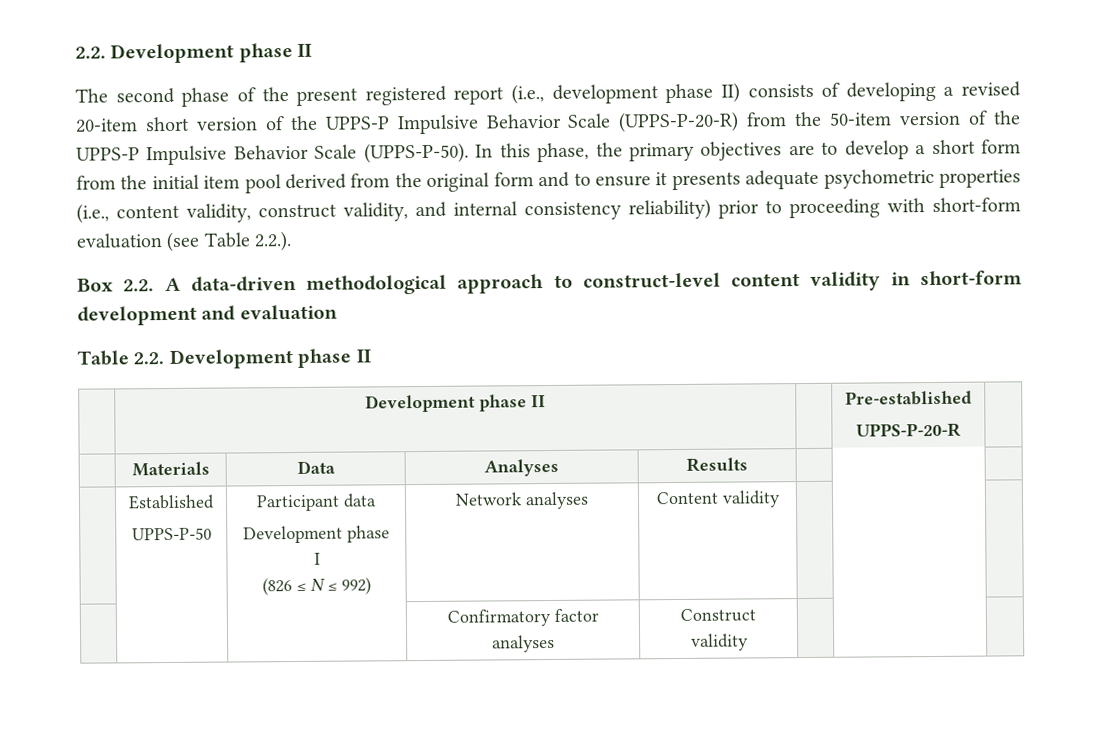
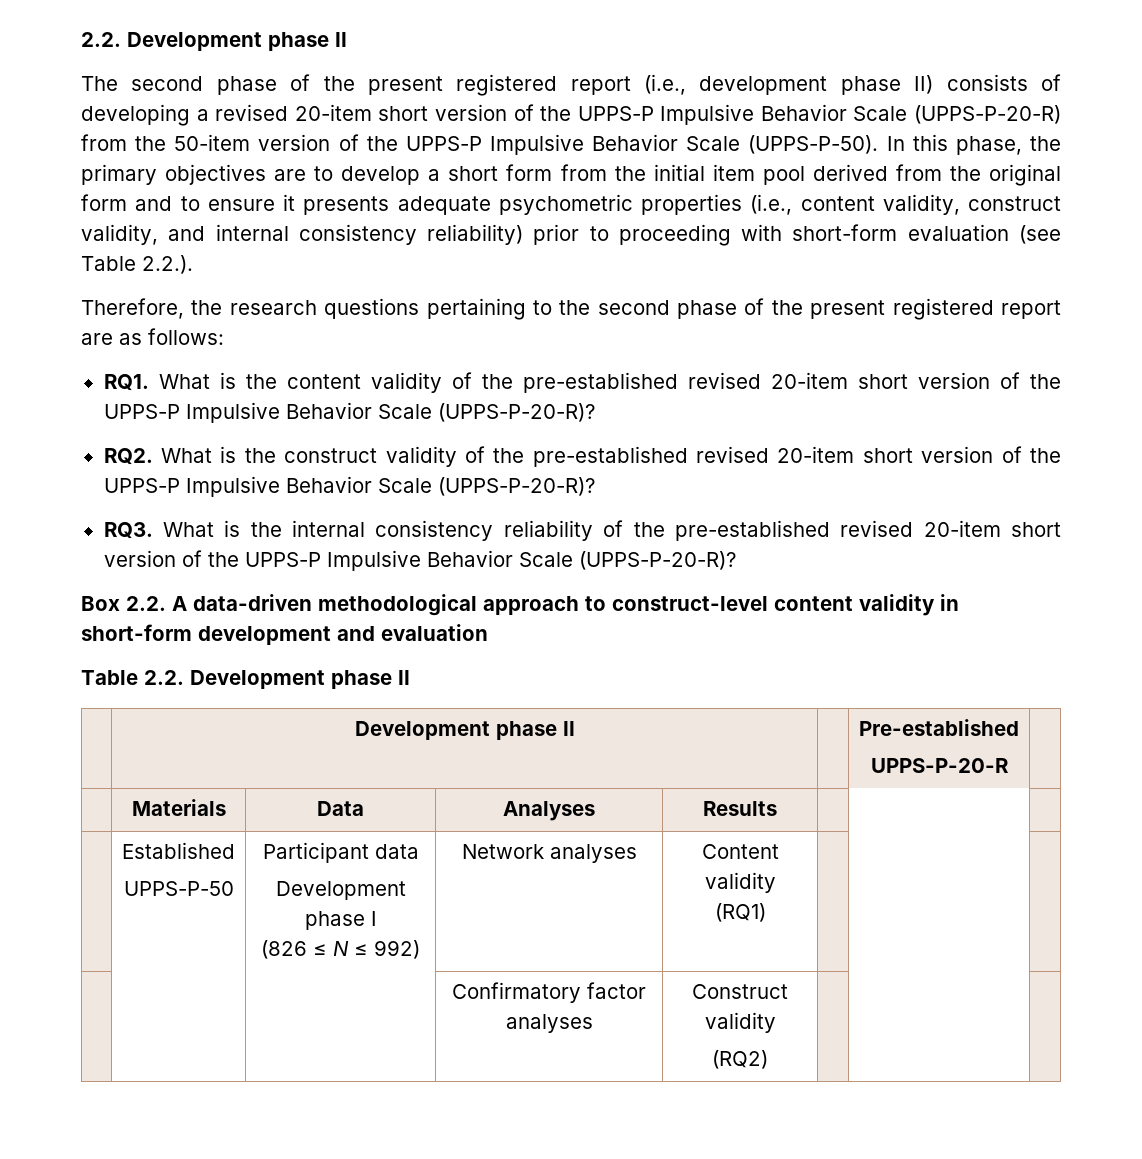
(293, 241) none -> [81,298,1061,320] [81,328,224,345] [103,372,1061,393] [103,402,595,423] [103,446,1062,467] [103,476,595,497] [103,520,1062,541] [103,550,736,571] // Therefore, the research questions pertaining to the second phase of the present registered report are as follows: // RQ1. What is the content validity of the pre-established revised 20-item short version of the UPPS-P Impulsive Behavior Scale (UPPS-P-20-R)? // RQ2. What is the construct validity of the pre-established revised 20-item short version of the UPPS-P Impulsive Behavior Scale (UPPS-P-20-R)? // RQ3. What is the internal consistency reliability of the pre-established revised 20-item short version of the UPPS-P Impulsive Behavior Scale (UPPS-P-20-R)?
(781, 499) none -> [714,903,766,922] // (RQ1)
(749, 642) none -> [712,1050,768,1069] // (RQ2)

